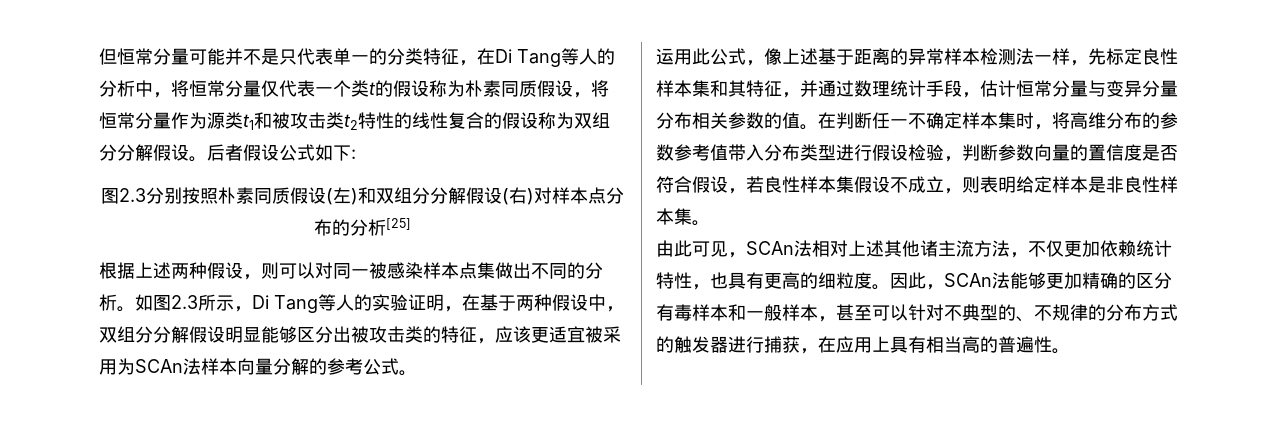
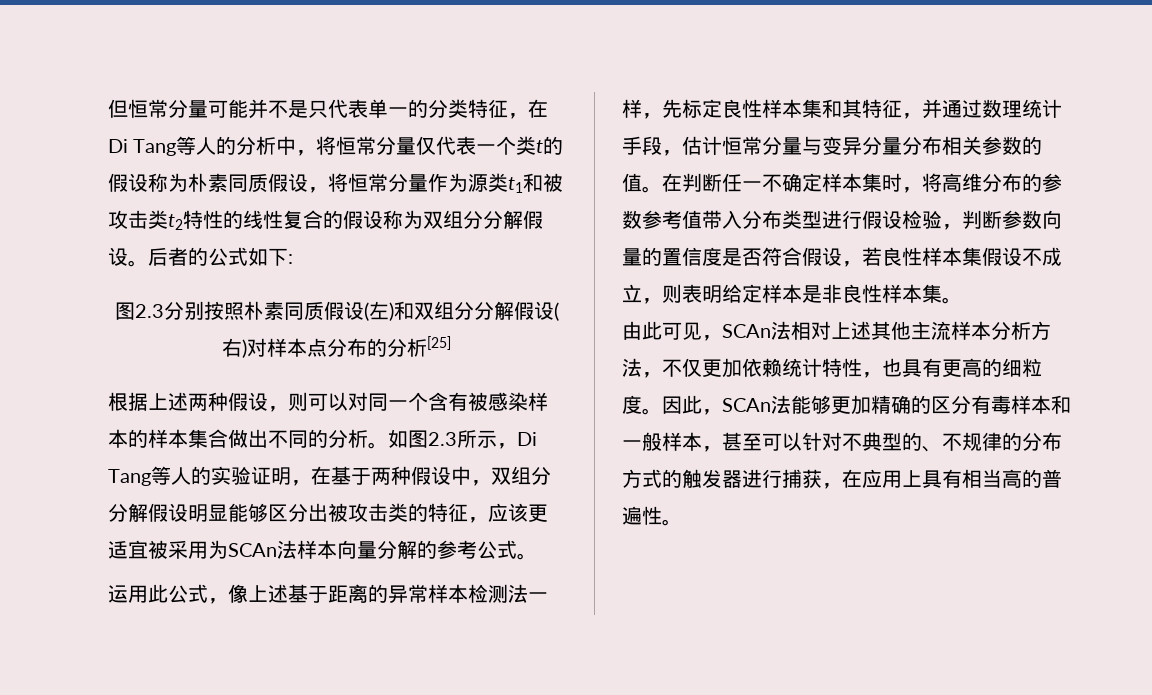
[243,144,279,161] 假设 -> [188,247,208,266] 的
(369, 273) none -> [408,392,468,411] 个含有
[459,262,495,279] 点集 -> [128,429,228,448] 的样本集合
[920,240,974,257] 诸主流 -> [911,321,1031,340] 主流样本分析

